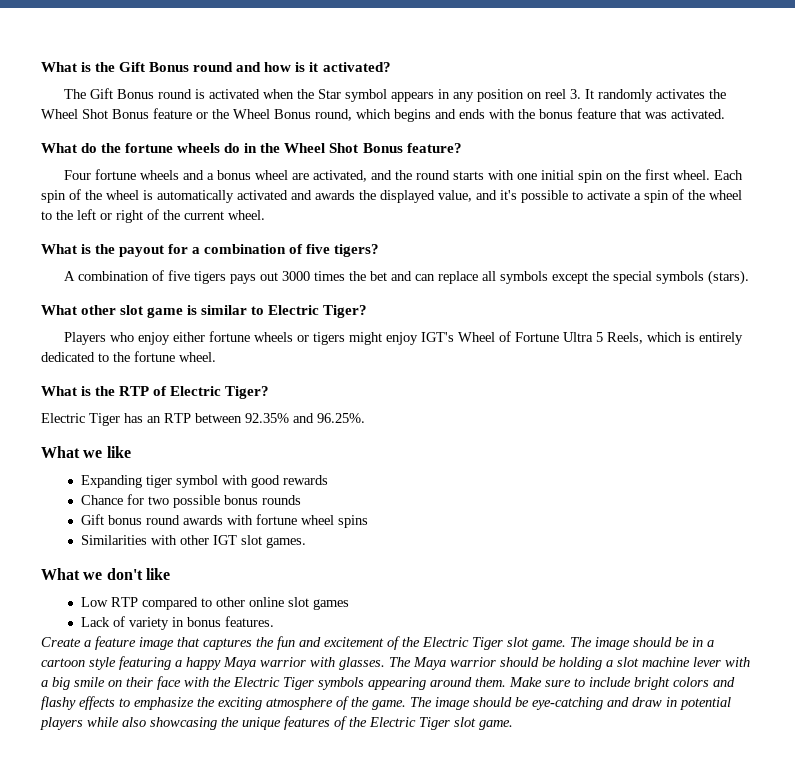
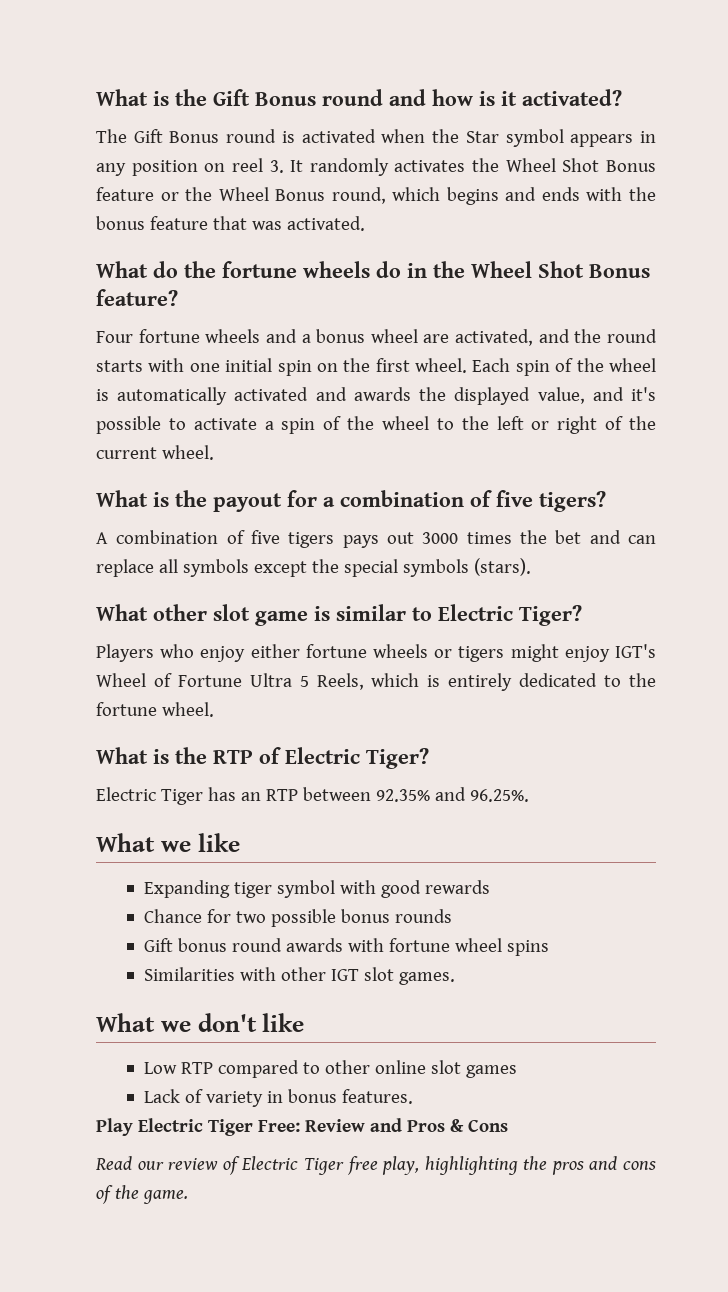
[41,636,714,650] [41,656,750,670] [41,676,735,690] [41,696,731,710] [40,716,476,730] Create a feature image that captures the fun and excitement of the Electric Tiger slot game. The image should be in a cartoon style featuring a happy Maya warrior with glasses. The Maya warrior should be holding a slot machine lever with a big smile on their face with the Electric Tiger symbols appearing around them. Make sure to include bright colors and flashy effects to emphasize the exciting atmosphere of the game. The image should be eye-catching and draw in potential players while also showcasing the unique features of the Electric Tiger slot -> [96,1118,508,1136] [95,1156,656,1175] [96,1185,139,1204] Play Electric Tiger Free: Review and Pros & Cons // Read our review of Electric Tiger free play, highlighting the pros and cons of the

